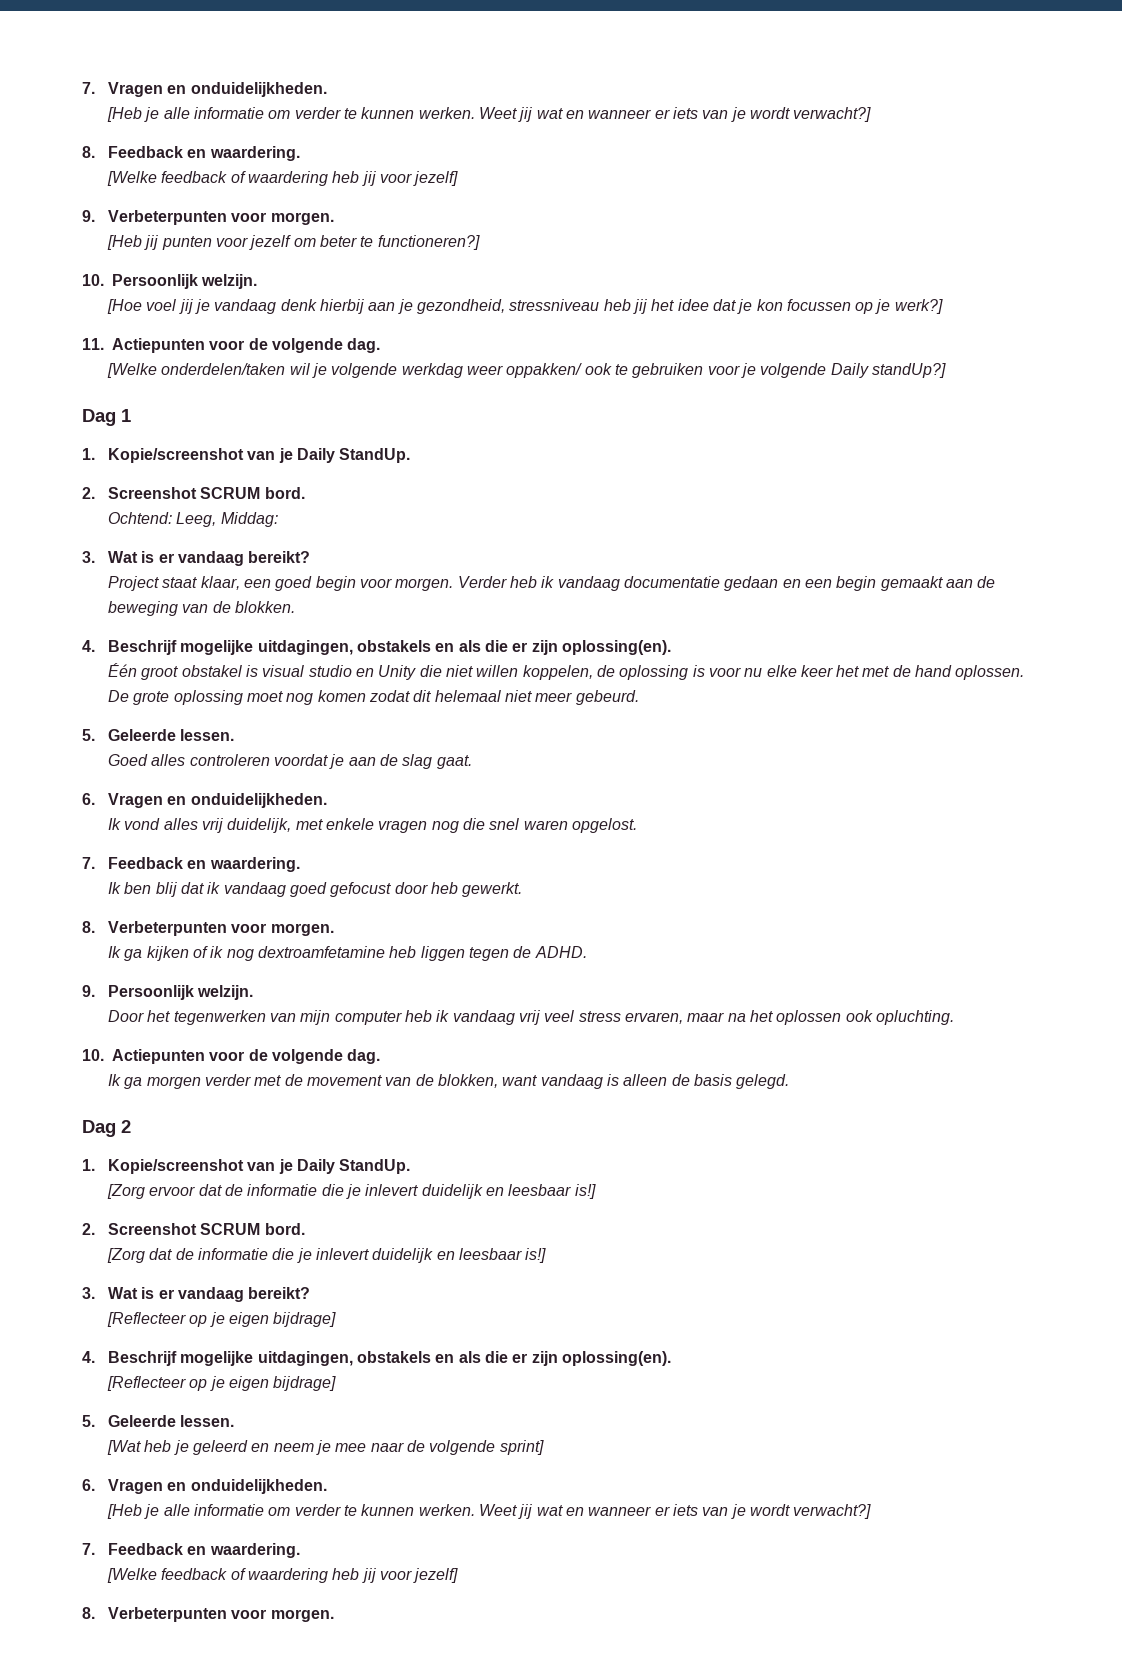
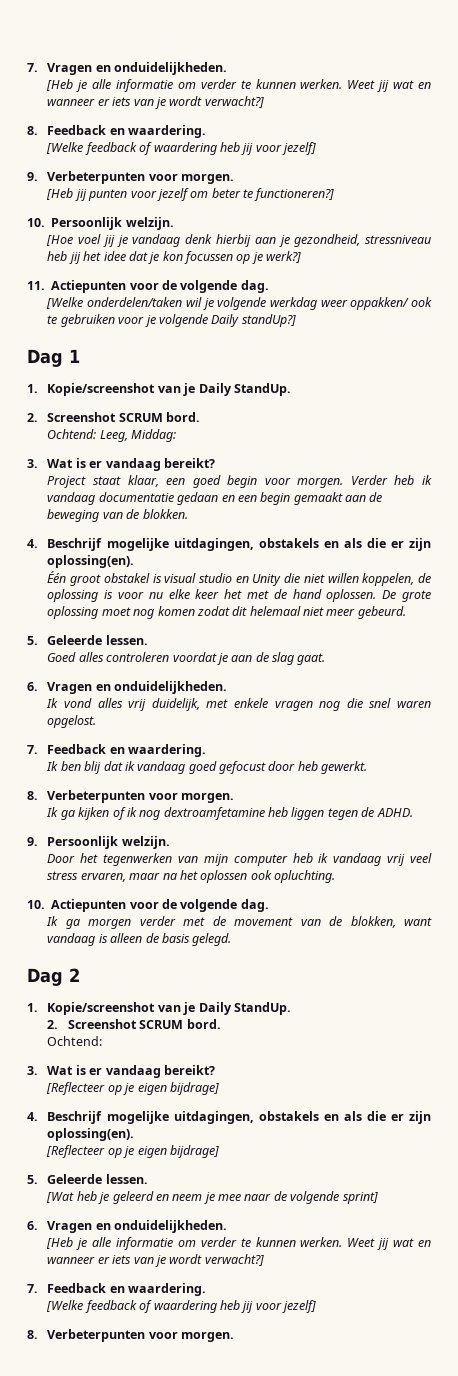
[107,1184,596,1199] [82,1223,305,1235] [107,1248,547,1263] [Zorg ervoor dat de informatie die je inlevert duidelijk en leesbaar is!] // 2. Screenshot SCRUM bord. // [Zorg dat de informatie die je inlevert duidelijk en leesbaar is!] -> [47,1019,221,1029] [47,1036,103,1046] 2. Screenshot SCRUM bord. // Ochtend:

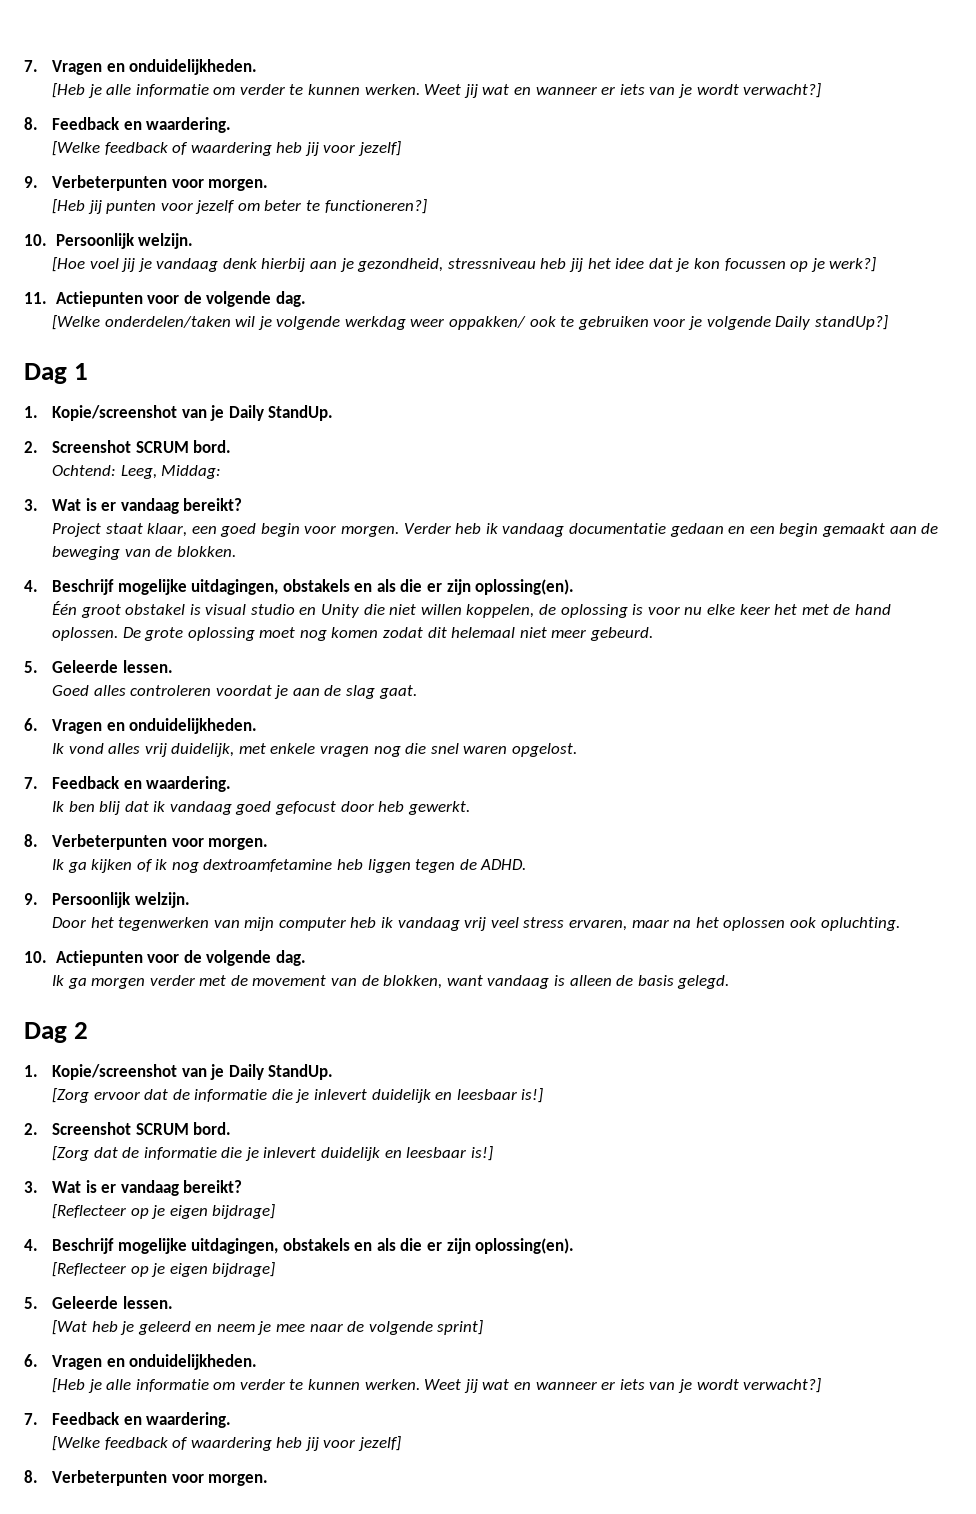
[47,1019,221,1029] [47,1036,103,1046] 2. Screenshot SCRUM bord. // Ochtend: -> [51,1088,544,1103] [24,1122,232,1135] [51,1146,493,1161] [Zorg ervoor dat de informatie die je inlevert duidelijk en leesbaar is!] // 2. Screenshot SCRUM bord. // [Zorg dat de informatie die je inlevert duidelijk en leesbaar is!]

